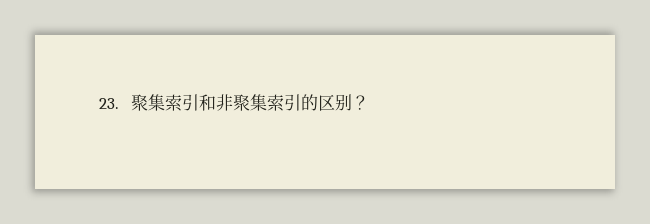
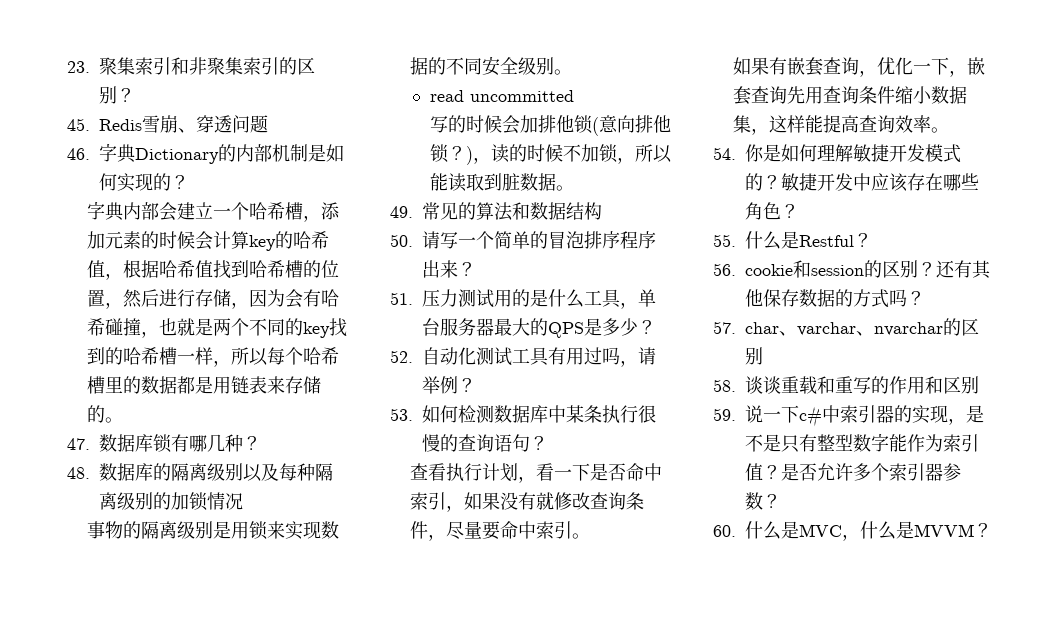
(370, 102) none -> [67,115,268,133] [67,143,344,164] [99,173,189,192] [86,201,340,222] [86,231,329,251] [86,260,339,280] [86,289,339,309] [86,318,347,338] [86,347,339,367] [86,376,321,394] [86,405,123,423] [67,434,261,453] [67,463,333,482] [99,492,243,511] [86,521,339,540] [409,56,572,76] [429,90,574,102] [429,115,671,136] [429,144,672,165] [429,173,574,192] [390,202,602,221] [390,231,656,249] [422,260,476,278] [390,289,656,309] [422,318,656,338] [390,347,656,367] [422,376,476,394] [390,405,656,423] [422,434,548,452] [409,463,662,483] [409,492,644,512] [409,521,590,541] [732,57,985,77] [732,86,967,105] [732,115,949,135] [713,144,961,163] [745,173,979,192] [745,202,799,220] [713,231,872,250] [713,260,991,279] [745,289,925,308] [713,318,979,336] [745,347,763,365] [713,376,979,394] [713,405,984,427] [745,433,979,453] [745,463,961,481] [745,492,781,510] [713,521,992,541] // 45. Redis雪崩、穿透问题 // 46.字典Dictionary的内部机制是如何实现的？ // 字典内部会建立一个哈希槽，添加元素的时候会计算key的哈希值，根据哈希值找到哈希槽的位置，然后进行存储，因为会有哈希碰撞，也就是两个不同的key找到的哈希槽一样，所以每个哈希槽里的数据都是用链表来存储的。 // 47.数据库锁有哪几种？ // 48.数据库的隔离级别以及每种隔离级别的加锁情况 // 事物的隔离级别是用锁来实现数据的不同安全级别。 // read uncommitted // 写的时候会加排他锁(意向排他锁？)，读的时候不加锁，所以能读取到脏数据。 // 49.常见的算法和数据结构 // 50.请写一个简单的冒泡排序程序出来？ // 51.压力测试用的是什么工具，单台服务器最大的QPS是多少？ // 52.自动化测试工具有用过吗，请举例？ // 53.如何检测数据库中某条执行很慢的查询语句？ // 查看执行计划，看一下是否命中索引，如果没有就修改查询条件，尽量要命中索引。 // 如果有嵌套查询，优化一下，嵌套查询先用查询条件缩小数据集，这样能提高查询效率。 // 54.你是如何理解敏捷开发模式的？敏捷开发中应该存在哪些角色？ // 55.什么是Restful？ // 56. cookie和session的区别？还有其他保存数据的方式吗？ // 57. char、varchar、nvarchar的区别 // 58.谈谈重载和重写的作用和区别 // 59.说一下c#中索引器的实现，是不是只有整型数字能作为索引值？是否允许多个索引器参数？ // 60.什么是MVC，什么是MVVM？

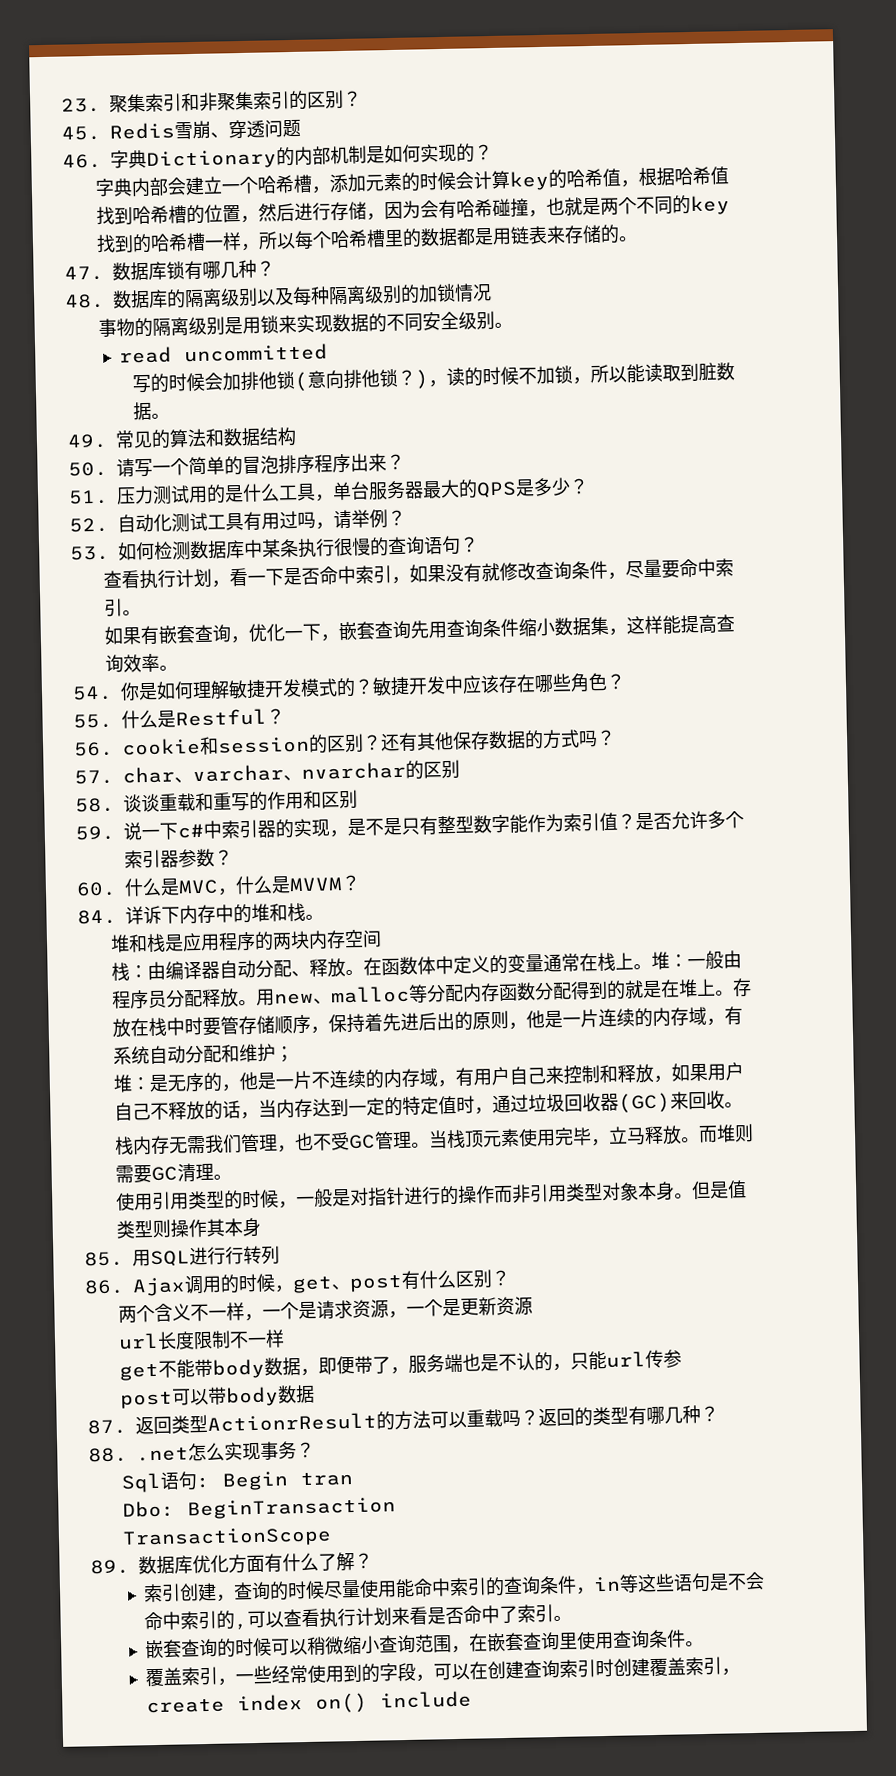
(992, 530) none -> [77,902,324,925] [109,929,382,953] [110,950,742,981] [110,977,752,1010] [111,1006,743,1038] [112,1043,294,1065] [112,1062,744,1093] [113,1090,743,1121] [113,1123,754,1156] [114,1163,232,1184] [115,1180,747,1211] [115,1217,261,1239] [84,1245,280,1268] [84,1269,510,1297] [117,1296,533,1323] [117,1329,285,1350] [118,1349,682,1381] [119,1384,315,1409] [87,1405,719,1435] [88,1441,315,1463] [120,1471,353,1493] [121,1497,396,1520] [121,1526,332,1549] [90,1552,373,1575] [142,1571,765,1603] [143,1604,572,1631] [144,1629,704,1659] [144,1656,740,1687] [145,1690,472,1714] // 84.详诉下内存中的堆和栈。 // 堆和栈是应用程序的两块内存空间 // 栈：由编译器自动分配、释放。在函数体中定义的变量通常在栈上。堆：一般由程序员分配释放。用new、malloc等分配内存函数分配得到的就是在堆上。存放在栈中时要管存储顺序，保持着先进后出的原则，他是一片连续的内存域，有系统自动分配和维护； // 堆：是无序的，他是一片不连续的内存域，有用户自己来控制和释放，如果用户自己不释放的话，当内存达到一定的特定值时，通过垃圾回收器(GC)来回收。 // 栈内存无需我们管理，也不受GC管理。当栈顶元素使用完毕，立马释放。而堆则需要GC清理。 // 使用引用类型的时候，一般是对指针进行的操作而非引用类型对象本身。但是值类型则操作其本身 // 85.用SQL进行行转列 // 86. Ajax调用的时候，get、post有什么区别？ // 两个含义不一样，一个是请求资源，一个是更新资源 // url长度限制不一样 // get不能带body数据，即便带了，服务端也是不认的，只能url传参 // post可以带body数据 // 87.返回类型ActionrResult的方法可以重载吗？返回的类型有哪几种？ // 88. .net怎么实现事务？ // Sql语句: Begin tran // Dbo: BeginTransaction // TransactionScope // 89.数据库优化方面有什么了解？ // 索引创建，查询的时候尽量使用能命中索引的查询条件，in等这些语句是不会命中索引的,可以查看执行计划来看是否命中了索引。 // 嵌套查询的时候可以稍微缩小查询范围，在嵌套查询里使用查询条件。 // 覆盖索引，一些经常使用到的字段，可以在创建查询索引时创建覆盖索引，create index on() include

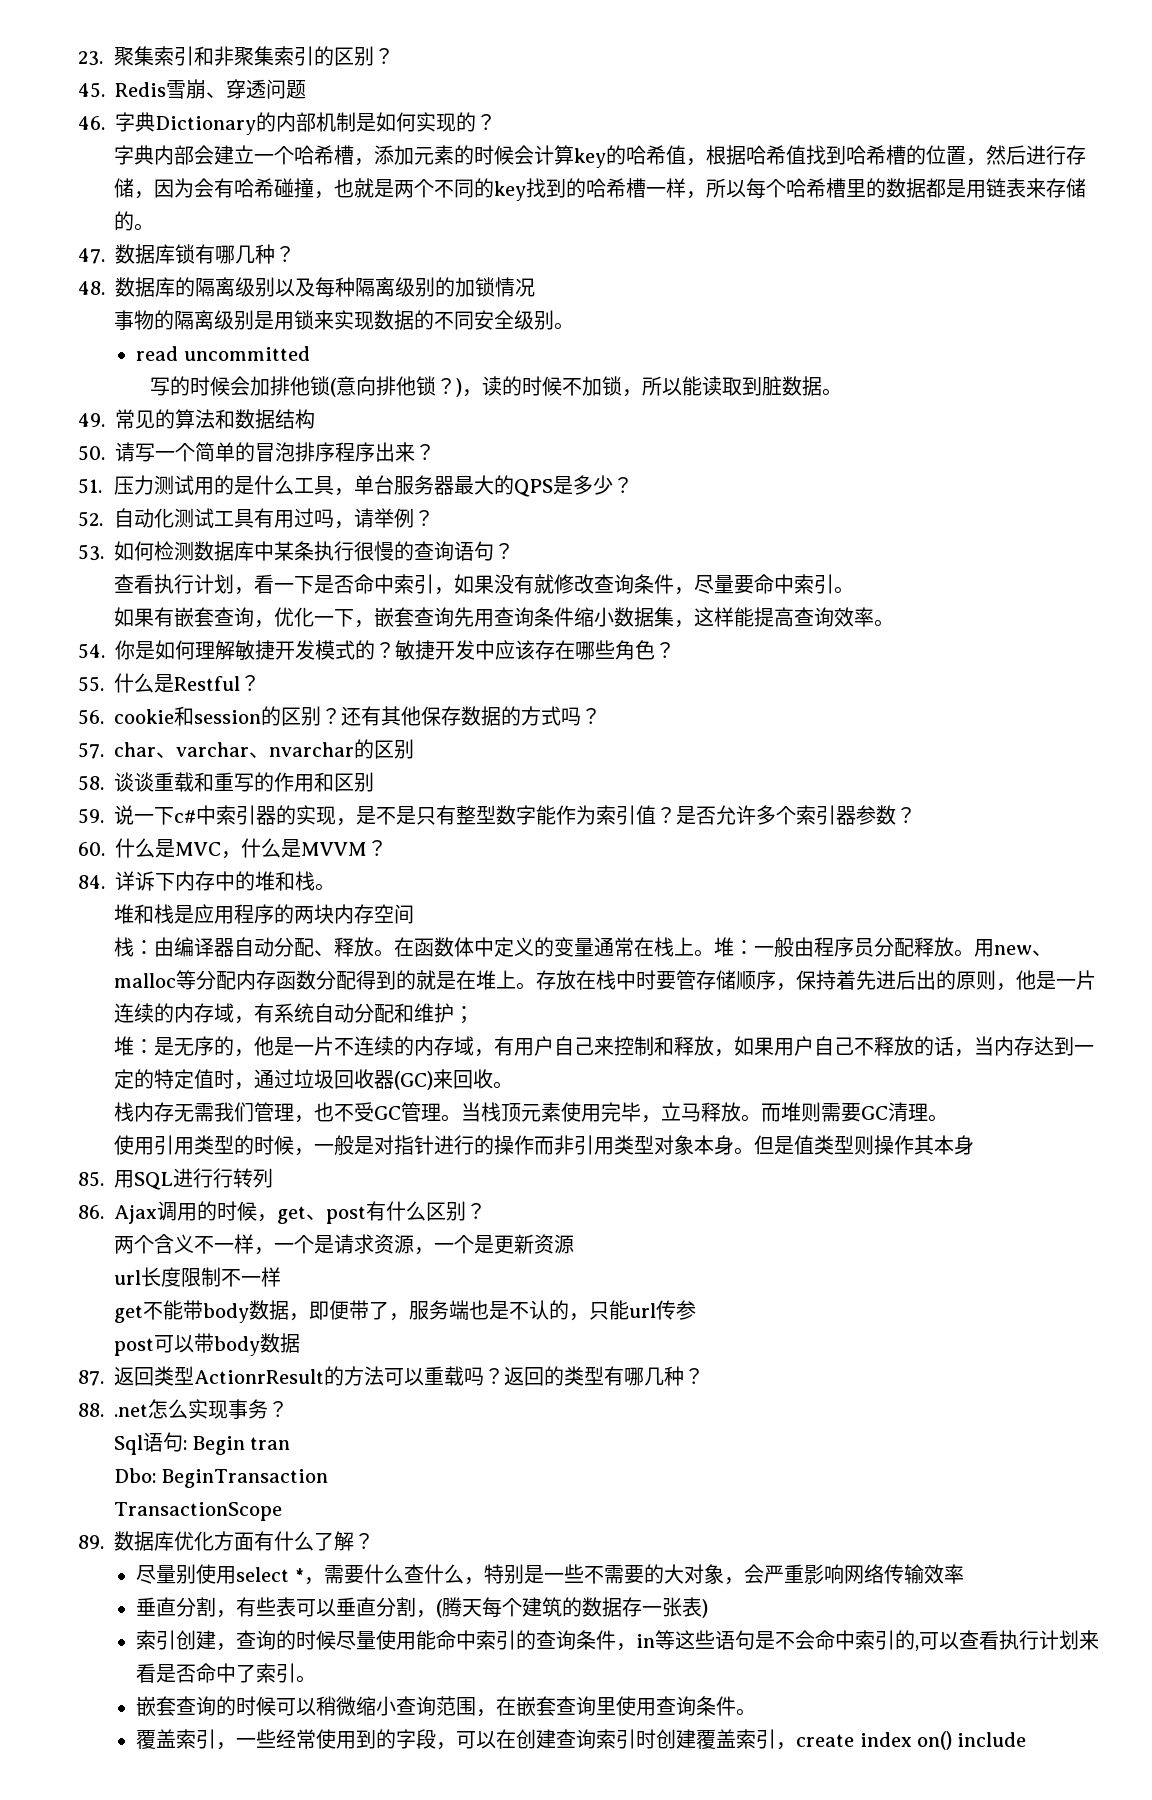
(373, 1561) none -> [136,1564,964,1585] [136,1597,709,1618] // 尽量别使用select *，需要什么查什么，特别是一些不需要的大对象，会严重影响网络传输效率 // 垂直分割，有些表可以垂直分割，(腾天每个建筑的数据存一张表)

